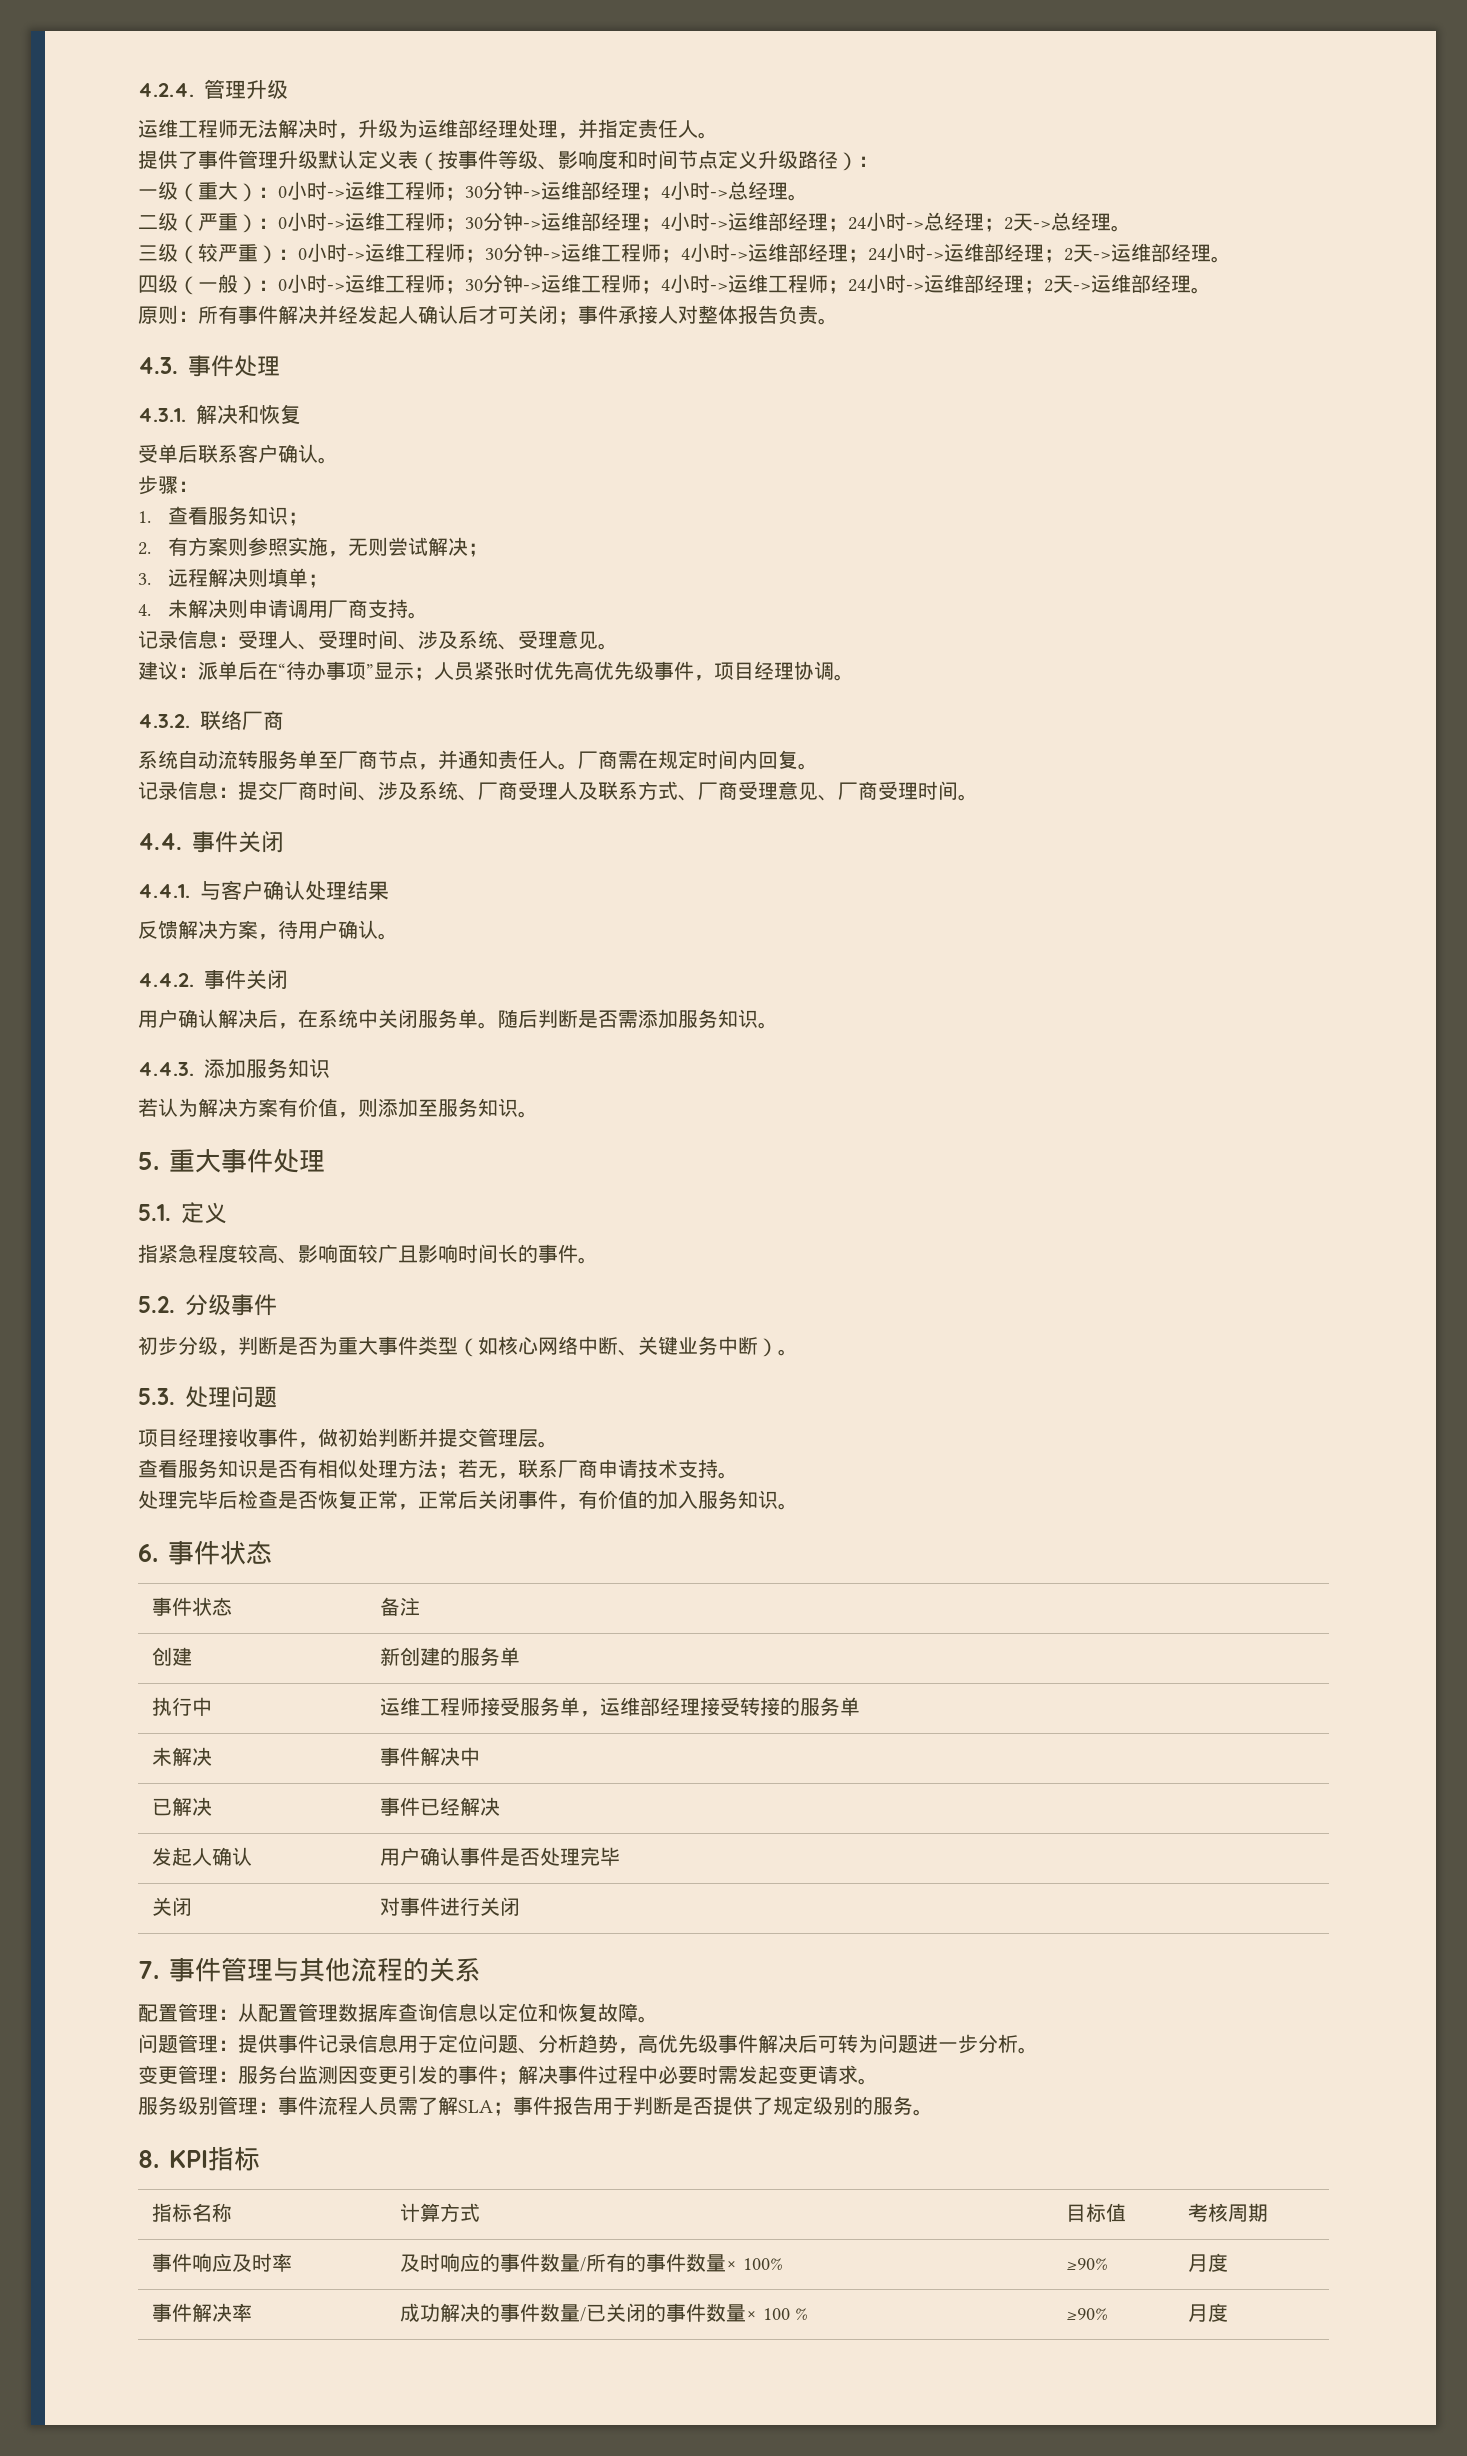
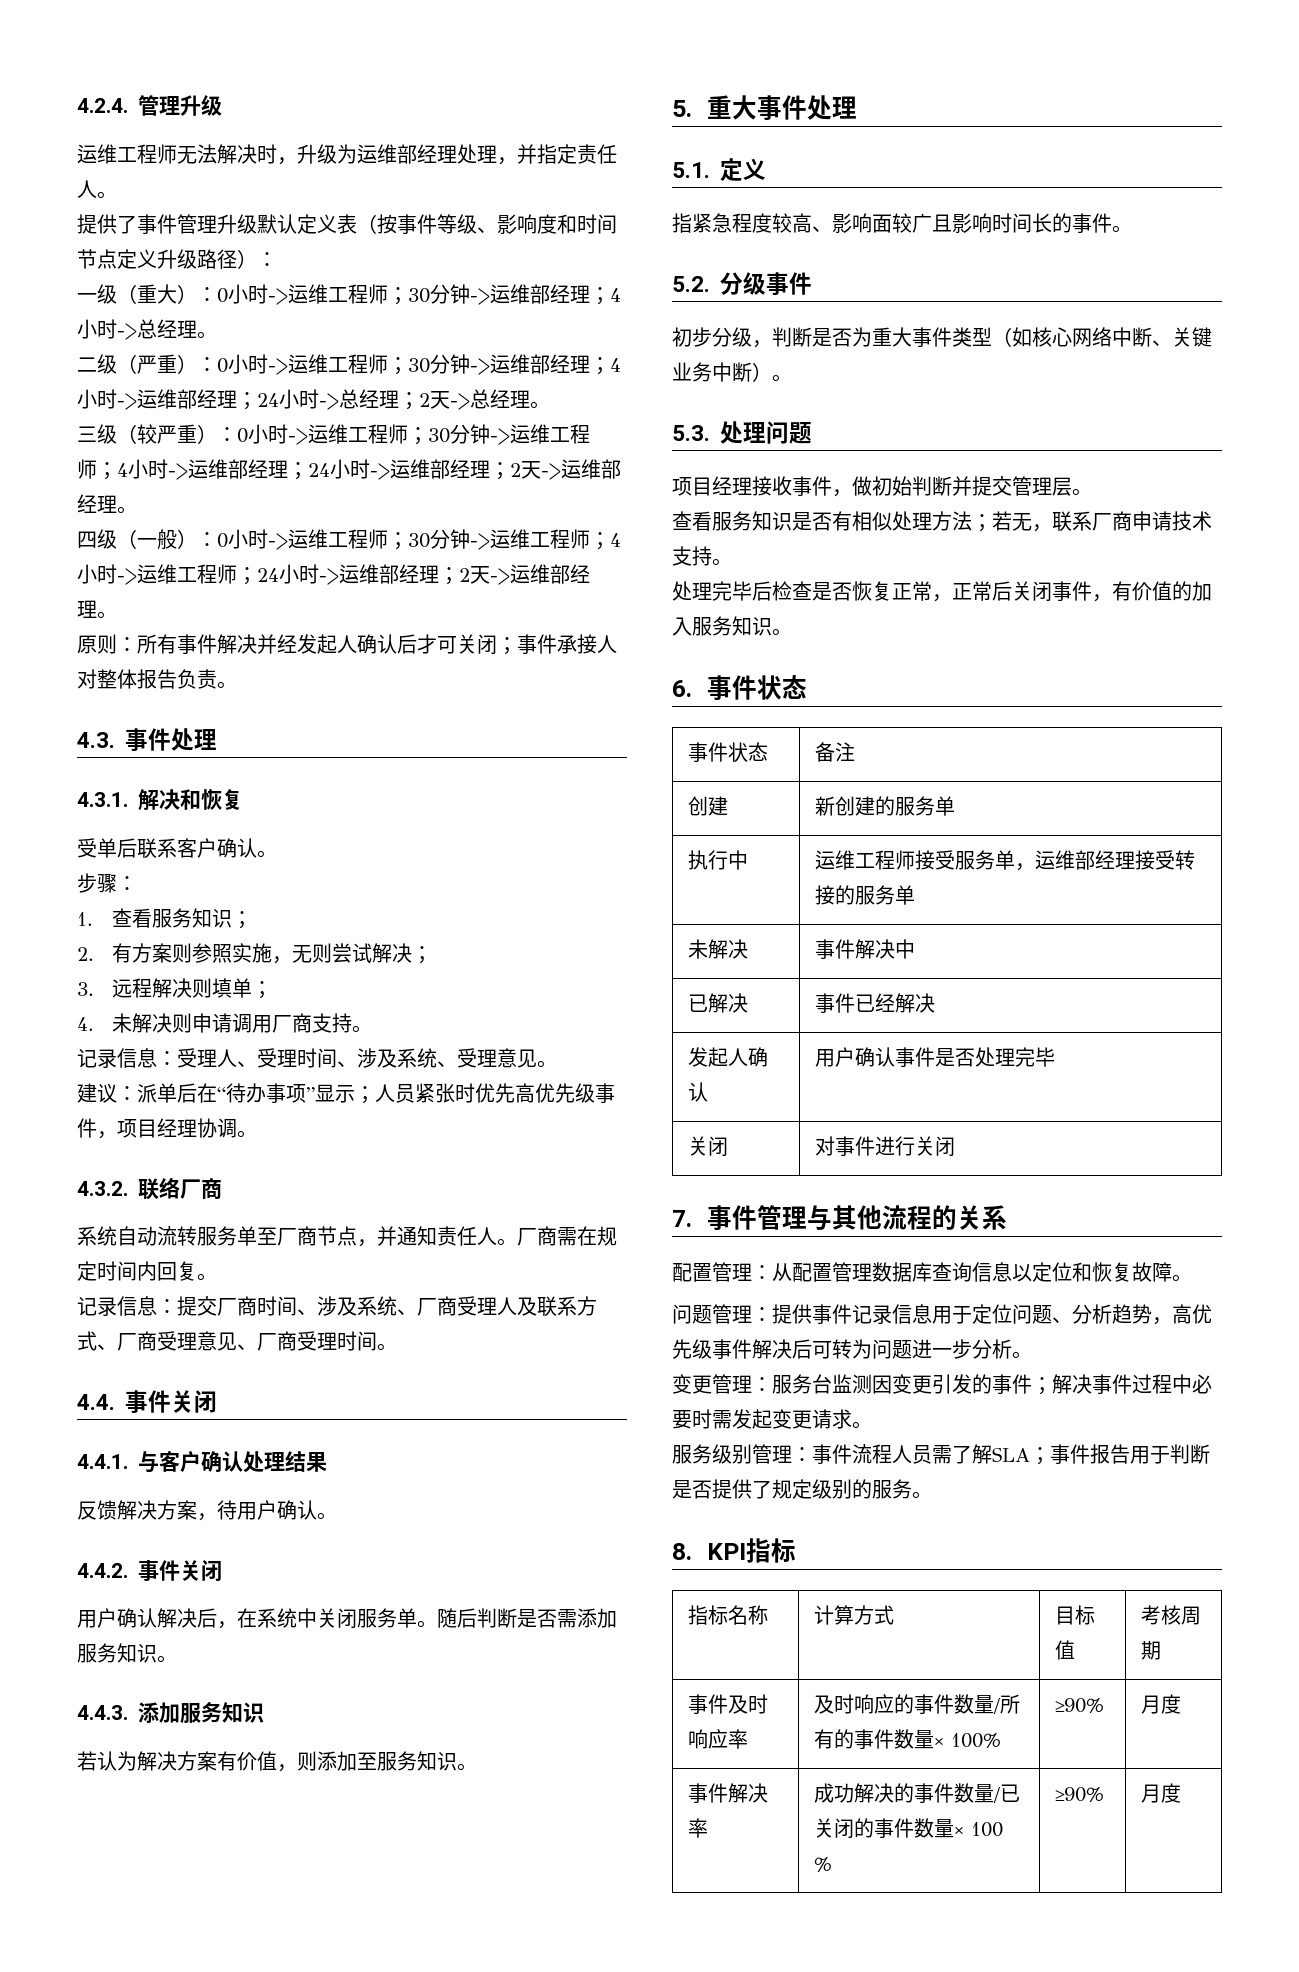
[192,2253,273,2272] 响应及时 -> [727,1694,768,1714] [687,1729,728,1749] 及时响应

